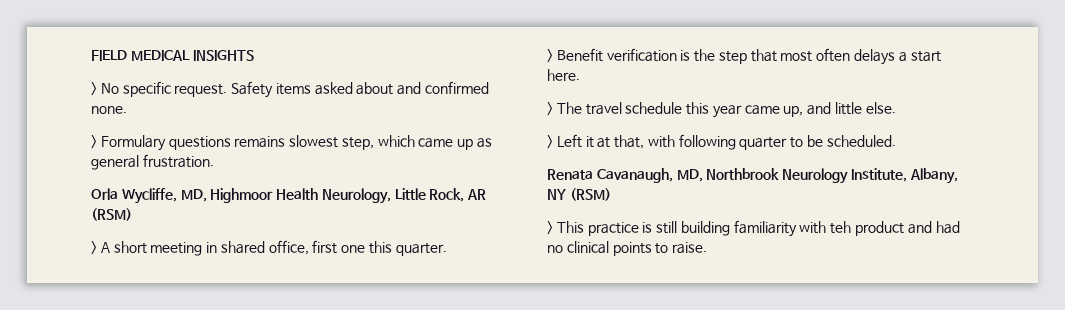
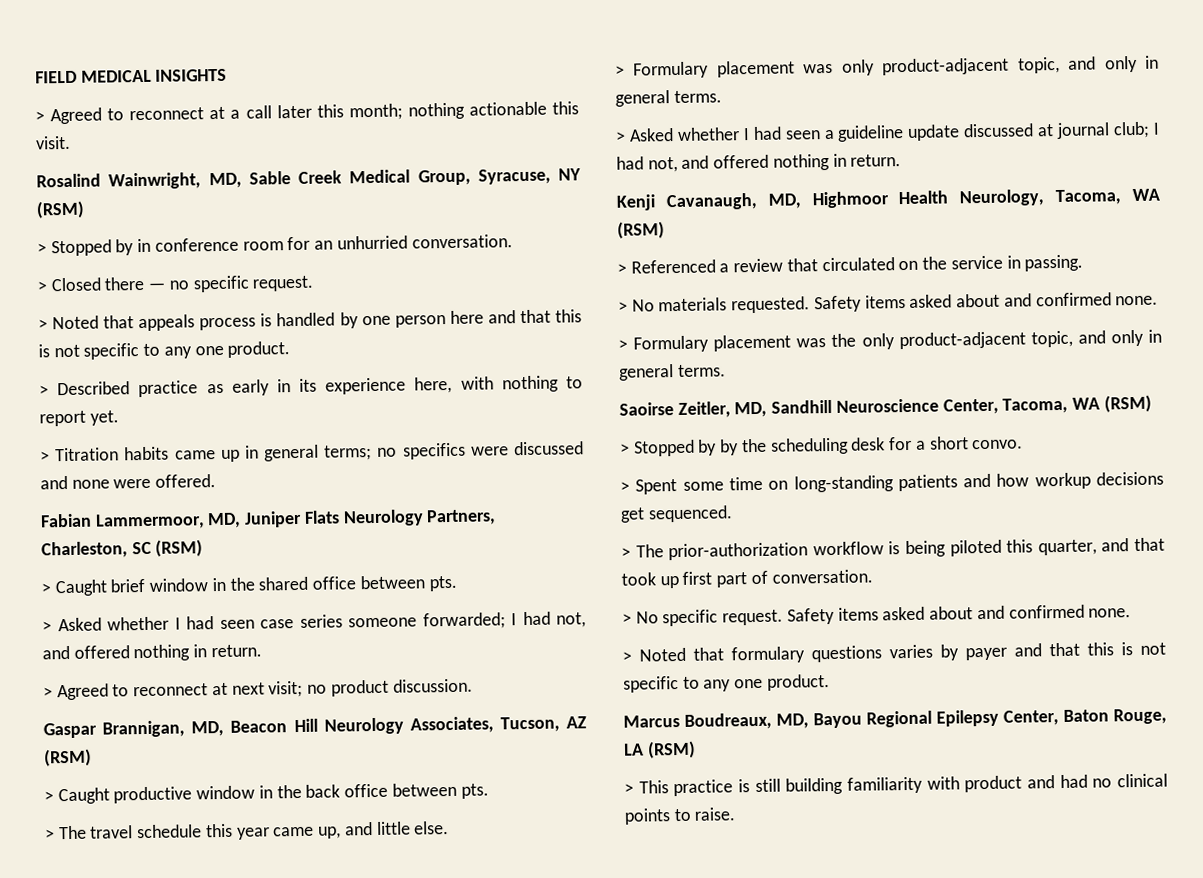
(254, 55) none -> [35,101,579,125] [35,135,71,150] [36,168,581,190] [36,200,85,219] [37,234,513,257] [37,275,315,293] [38,309,583,332] [38,341,291,360] [39,375,583,398] [39,410,119,427] [40,441,584,462] [40,474,217,490] [40,509,497,530] [41,539,204,559] [41,575,457,597] [42,611,586,632] [42,644,262,662] [43,678,473,701] [43,716,587,739] [44,748,92,767] [44,782,489,805] [45,821,450,840] [615,55,1159,79] [615,90,722,107] [615,121,1160,142] [616,153,902,173] [616,188,1160,211] [617,221,665,239] [617,254,1084,274] [618,292,1159,314] [618,329,1162,353] [619,364,726,381] [619,394,1152,419] [620,436,1024,457] [620,471,1164,495] [620,505,733,523] [621,537,1165,561] [621,569,873,589] // > Agreed to reconnect at a call later this month; nothing actionable this visit. // Rosalind Wainwright, MD, Sable Creek Medical Group, Syracuse, NY (RSM) // > Stopped by in conference room for an unhurried conversation. // > Closed there — no specific request. // > Noted that appeals process is handled by one person here and that this is not specific to any one product. // > Described practice as early in its experience here, with nothing to report yet. // > Titration habits came up in general terms; no specifics were discussed and none were offered. // Fabian Lammermoor, MD, Juniper Flats Neurology Partners, Charleston, SC (RSM) // > Caught brief window in the shared office between pts. // > Asked whether I had seen case series someone forwarded; I had not, and offered nothing in return. // > Agreed to reconnect at next visit; no product discussion. // Gaspar Brannigan, MD, Beacon Hill Neurology Associates, Tucson, AZ (RSM) // > Caught productive window in the back office between pts. // > The travel schedule this year came up, and little else. // > Formulary placement was only product-adjacent topic, and only in general terms. // > Asked whether I had seen a guideline update discussed at journal club; I had not, and offered nothing in return. // Kenji Cavanaugh, MD, Highmoor Health Neurology, Tacoma, WA (RSM) // > Referenced a review that circulated on the service in passing. // > No materials requested. Safety items asked about and confirmed none. // > Formulary placement was the only product-adjacent topic, and only in general terms. // Saoirse Zeitler, MD, Sandhill Neuroscience Center, Tacoma, WA (RSM) // > Stopped by by the scheduling desk for a short convo. // > Spent some time on long-standing patients and how workup decisions get sequenced. // > The prior-authorization workflow is being piloted this quarter, and that took up first part of conversation.
[100,135,493,151] [91,154,214,170] [91,188,487,204] [91,208,132,221] [91,240,447,256] [547,48,941,65] [547,69,580,81] [547,102,896,118] [547,134,896,150] [547,168,958,184] [547,189,566,200] Formulary questions remains slowest step, which came up as general frustration. // Orla Wycliffe, MD, Highmoor Health Neurology, Little Rock, AR (RSM) // > A short meeting in shared office, first one this quarter. // > Benefit verification is the step that most often delays a start here. // > The travel schedule this year came up, and little else. // > Left it at that, with following quarter to be scheduled. // Renata Cavanaugh, MD, Northbrook Neurology Institute, Albany, NY -> [639,642,1166,664] [623,674,830,693] [623,708,1167,730] [623,743,644,756] Noted that formulary questions varies by payer and that this is not specific to any one product. // Marcus Boudreaux, MD, Bayou Regional Epilepsy Center, Baton Rouge, LA
[830,221,852,234] teh -> (960, 783) none

